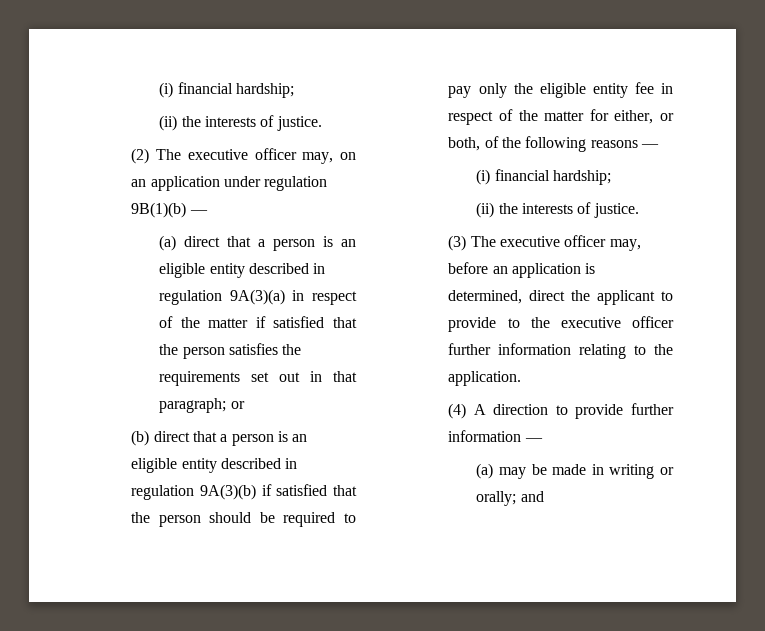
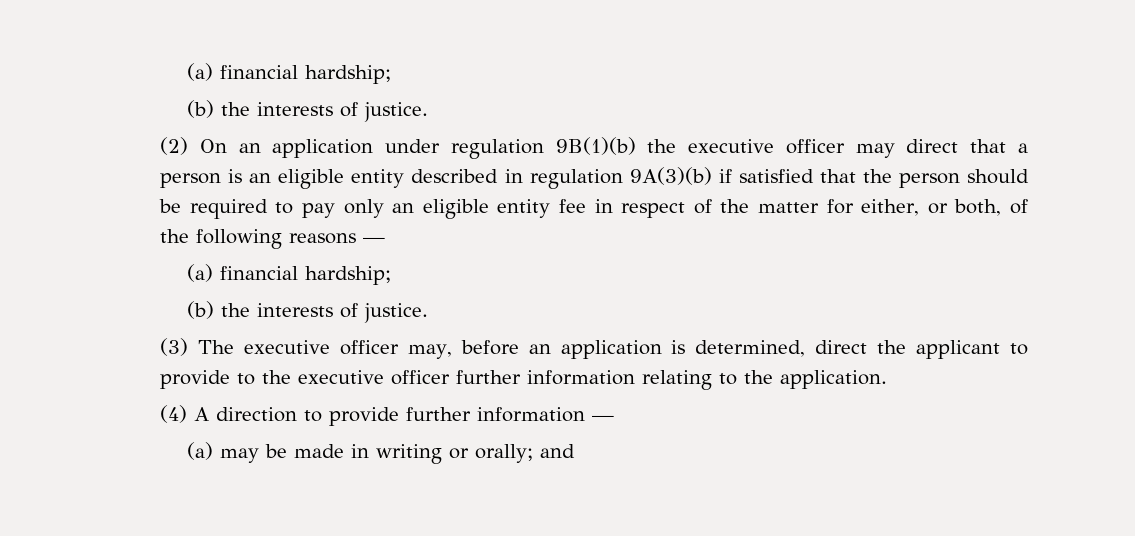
[159,82,294,98] [159,115,178,131] (i) financial hardship; // (ii) -> [186,63,391,84] [186,100,214,118] (a) financial hardship; // (b)
[156,148,356,164] The executive officer may, on -> [199,139,227,153] On
[189,210,208,214] [159,235,356,251] [159,263,326,278] [159,289,357,305] [159,316,357,328] [159,343,302,359] [159,371,358,386] [159,398,245,413] [131,430,150,446] — // (a) direct that a person is an eligible entity described in regulation 9A(3)(a) in respect of the matter if satisfied that the person satisfies the requirements set out in that paragraph; or // (b) -> [647,139,895,158] the executive officer may
[513,83,533,94] the -> [392,203,415,213] an
[476,169,611,185] [476,202,495,218] (i) financial hardship; // (ii) -> [186,264,391,285] [186,301,214,319] (a) financial hardship; // (b)

